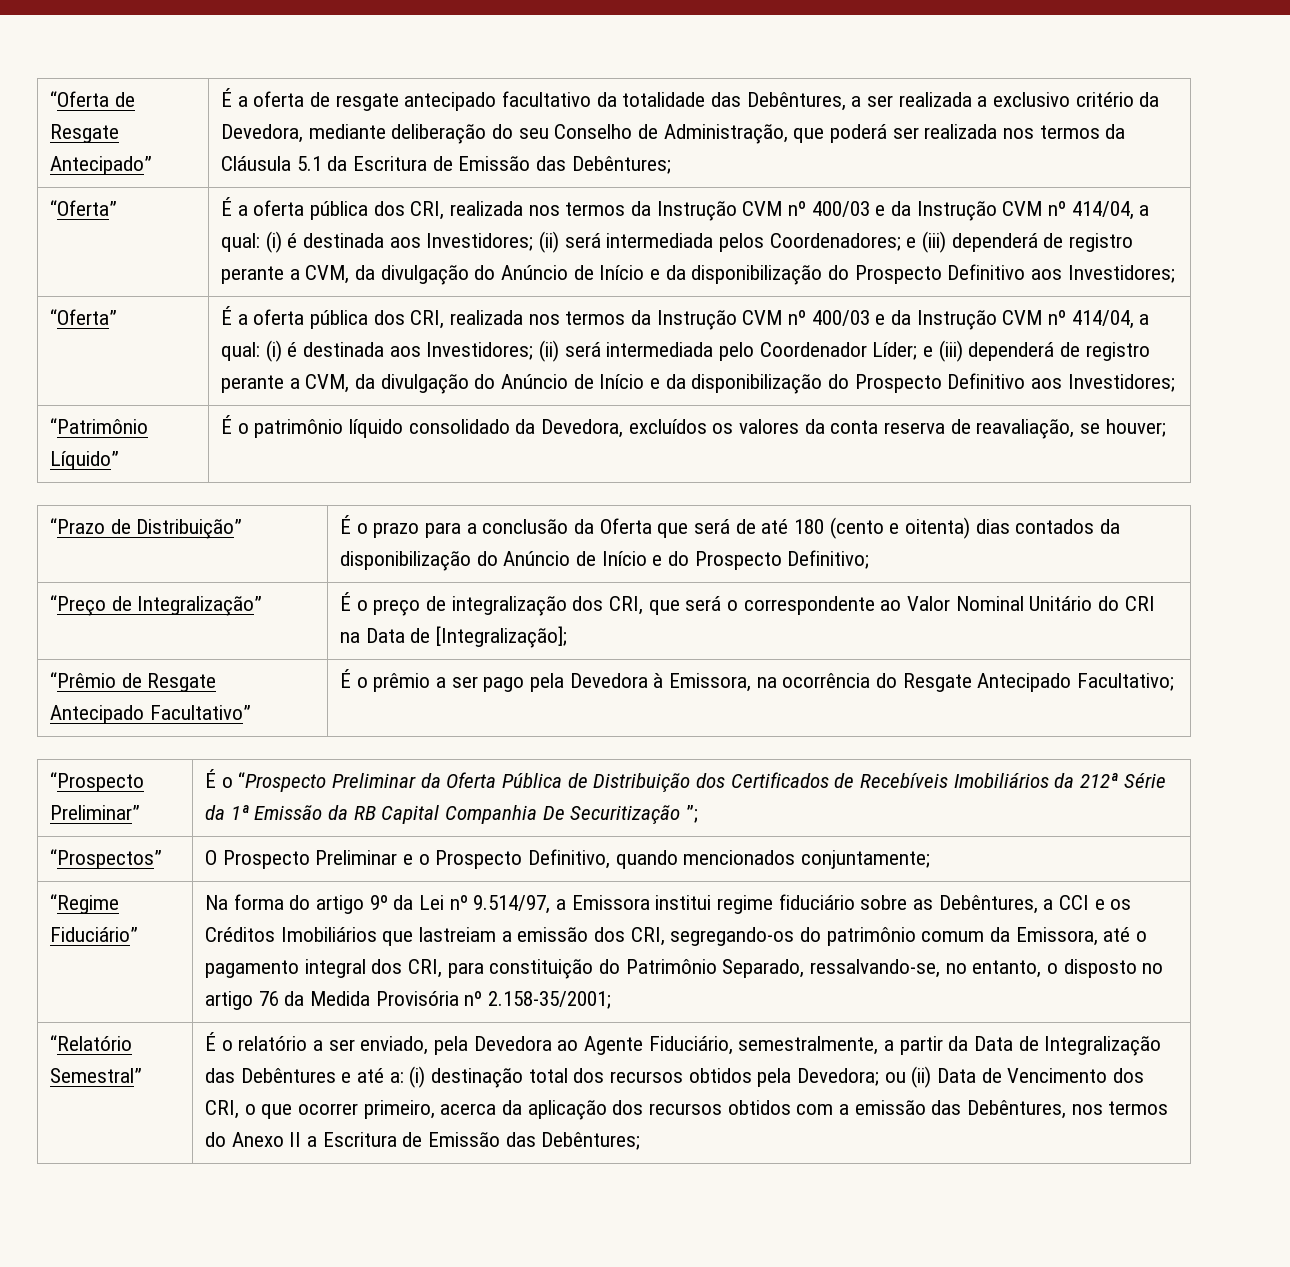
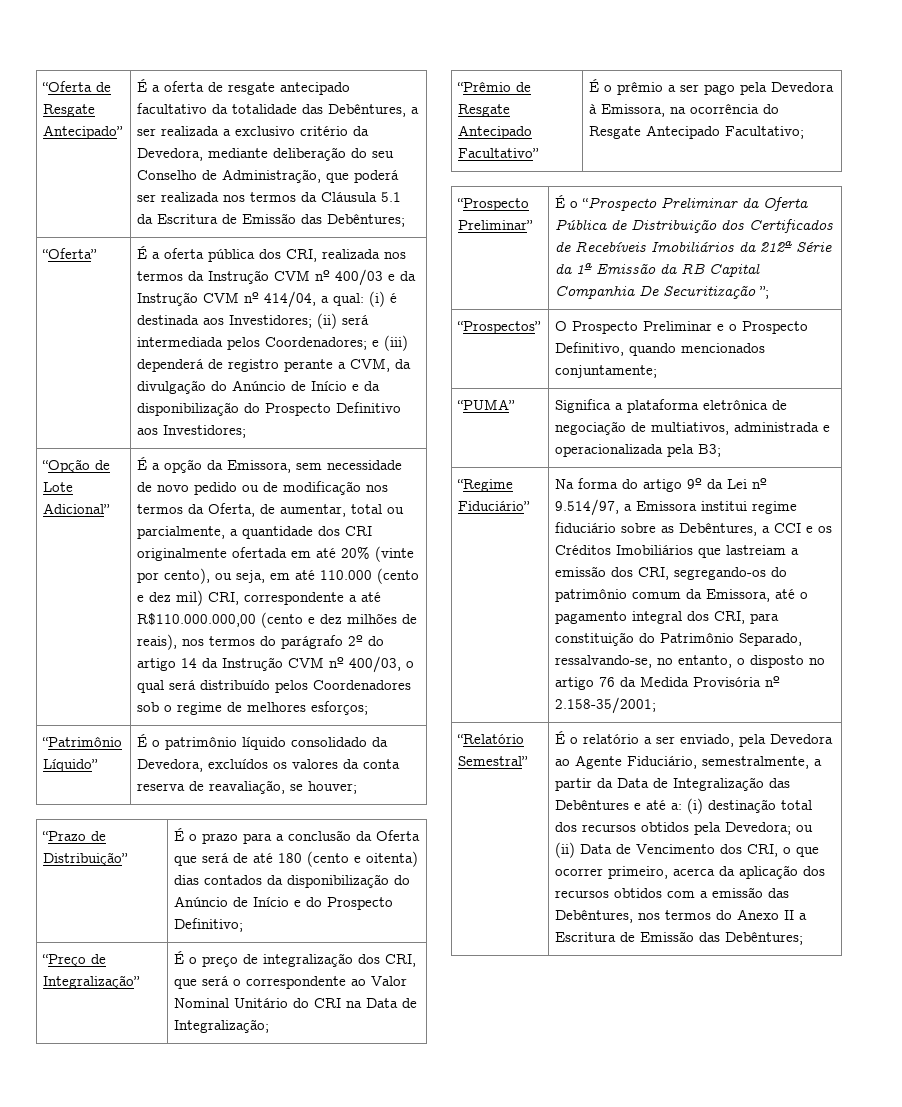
[49,309,117,325] [220,306,1150,330] [220,340,1150,362] [220,373,1175,394] “Oferta” | É a oferta pública dos CRI, realizada nos termos da Instrução CVM nº 400/03 e da Instrução CVM nº 414/04, a qual: (i) é destinada aos Investidores; (ii) será intermediada pelo Coordenador Líder; e (iii) dependerá de registro perante a CVM, da divulgação do Anúncio de Início e da disponibilização do Prospecto Definitivo aos Investidores; -> [41,459,110,473] [42,482,73,492] [42,503,110,514] [136,457,402,473] [136,481,388,495] [136,503,404,517] [136,526,372,539] [136,546,414,562] [136,568,419,584] [136,590,381,606] [136,612,417,628] [136,634,384,650] [136,656,414,673] [136,680,411,693] [136,701,368,715] “Opção de Lote Adicional” | É a opção da Emissora, sem necessidade de novo pedido ou de modificação nos termos da Oferta, de aumentar, total ou parcialmente, a quantidade dos CRI originalmente ofertada em até 20% (vinte por cento), ou seja, em até 110.000 (cento e dez mil) CRI, correspondente a até R$110.000.000,00 (cento e dez milhões de reais), nos termos do parágrafo 2º do artigo 14 da Instrução CVM nº 400/03, o qual será distribuído pelos Coordenadores sob o regime de melhores esforços;
[435,626,567,648] [Integralização]; -> [173,1019,269,1033] Integralização;
(930, 859) none -> [456,399,515,410] [554,399,787,413] [554,421,830,435] [554,444,721,457] // “PUMA” | Significa a plataforma eletrônica de negociação de multiativos, administrada e operacionalizada pela B3;

